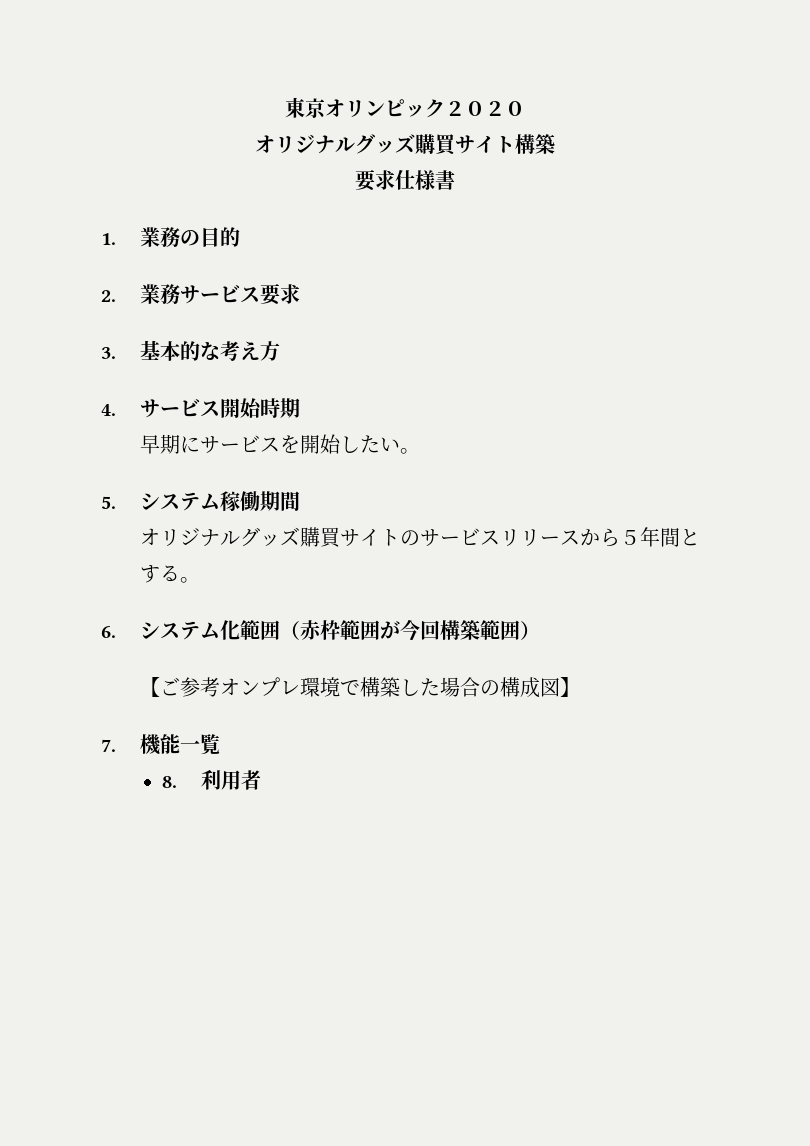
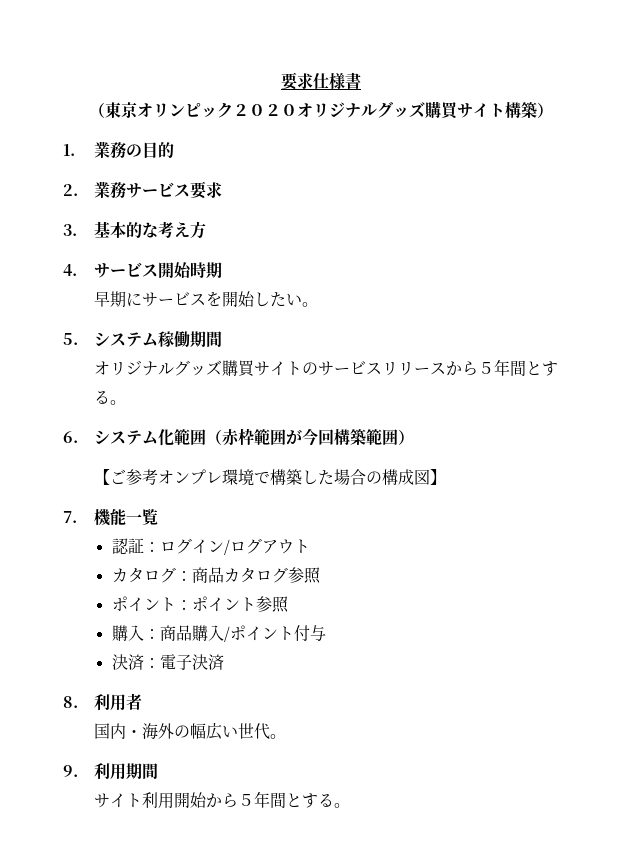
(285, 107) none -> [281,72,361,90] [89,102,105,118] 要求仕様書 // （
(525, 108) // -> (297, 110) none
[355,169,455,191] // 要求仕様書 -> [537,102,553,118] ）
[161,769,261,790] 8.利用者 -> [111,538,310,555] [111,567,321,584] [111,596,289,613] [111,625,326,642] [111,654,224,670] [63,693,143,711] [94,723,287,740] [63,763,159,780] [94,791,351,809] 認証：ログイン/ログアウト // カタログ：商品カタログ参照 // ポイント：ポイント参照 // 購入：商品購入/ポイント付与 // 決済：電子決済 // 8.利用者 // 国内・海外の幅広い世代。 // 9.利用期間 // サイト利用開始から５年間とする。

